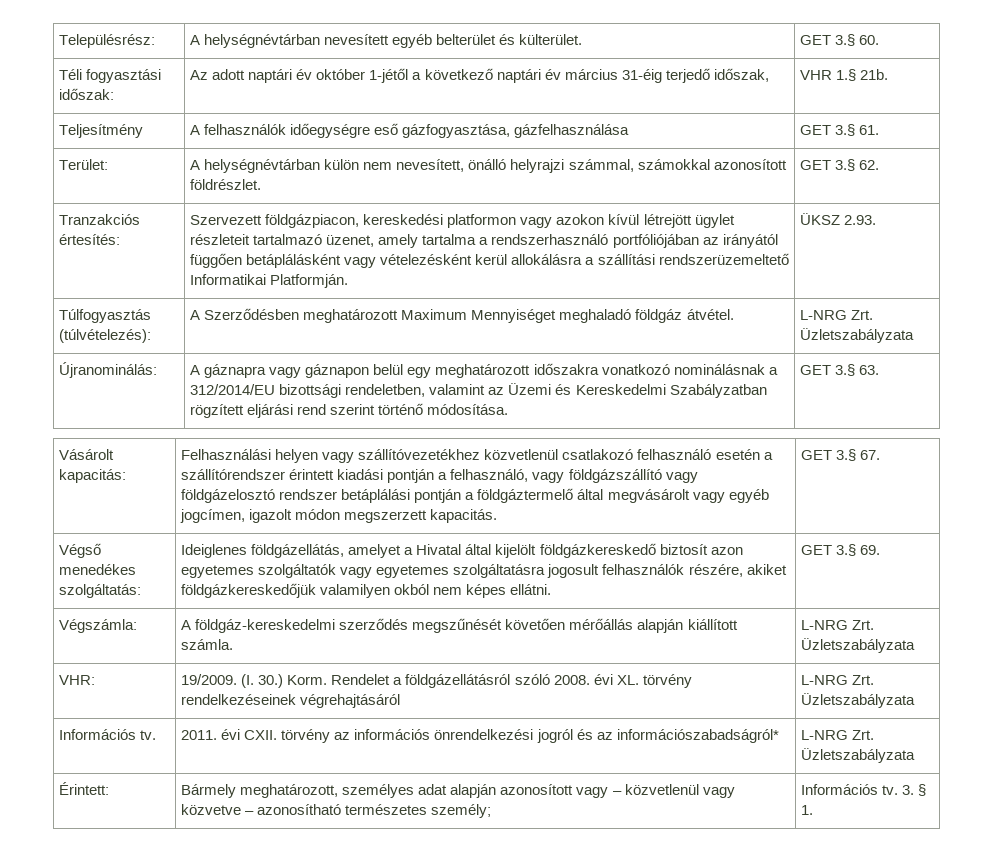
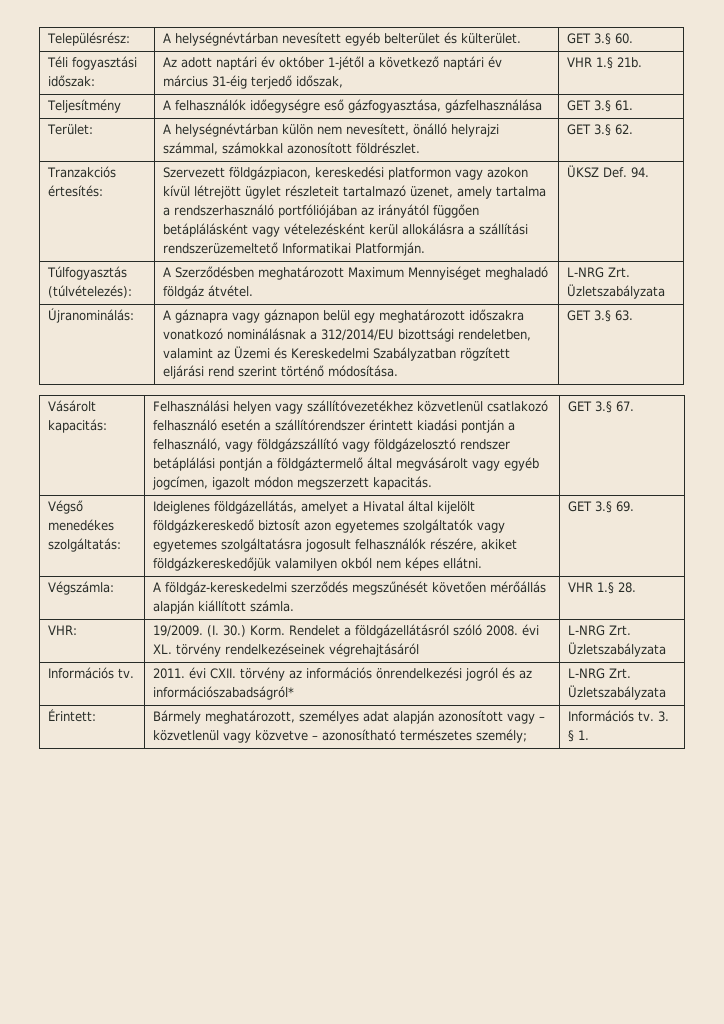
[844,215,877,225] 2.93. -> [602,167,649,178] Def. 94.
[801,620,875,630] [801,638,916,653] L-NRG Zrt. Üzletszabályzata -> [567,582,636,594] VHR 1.§ 28.

